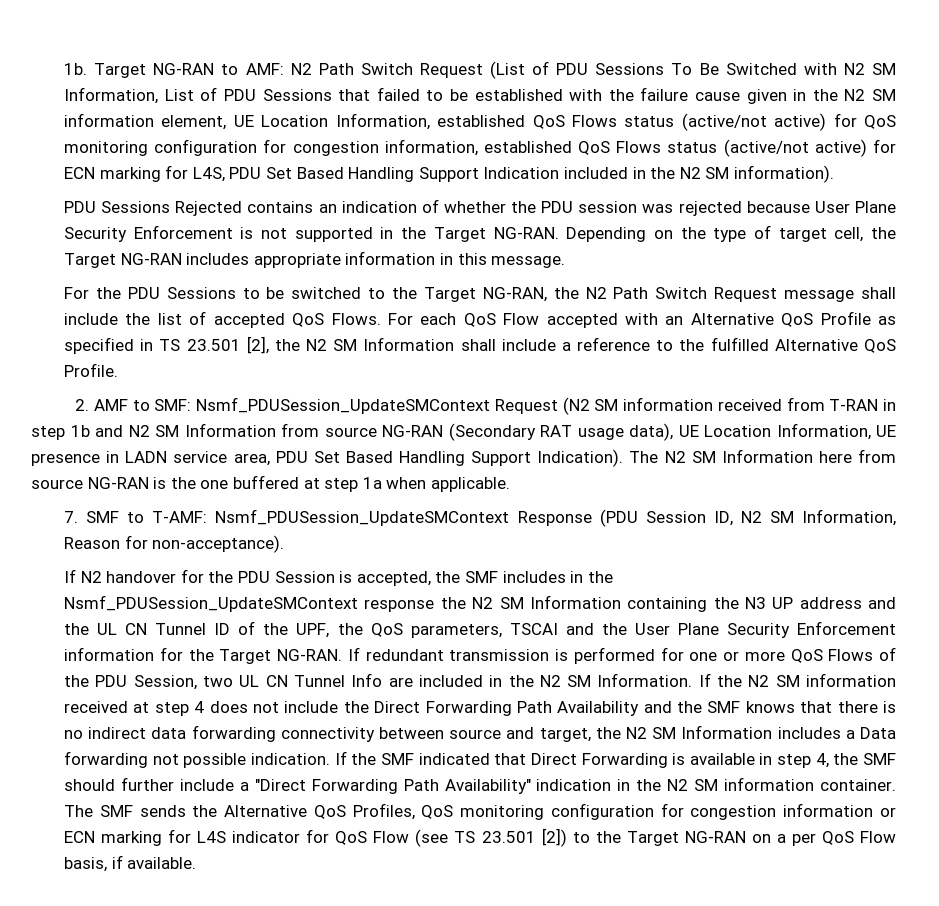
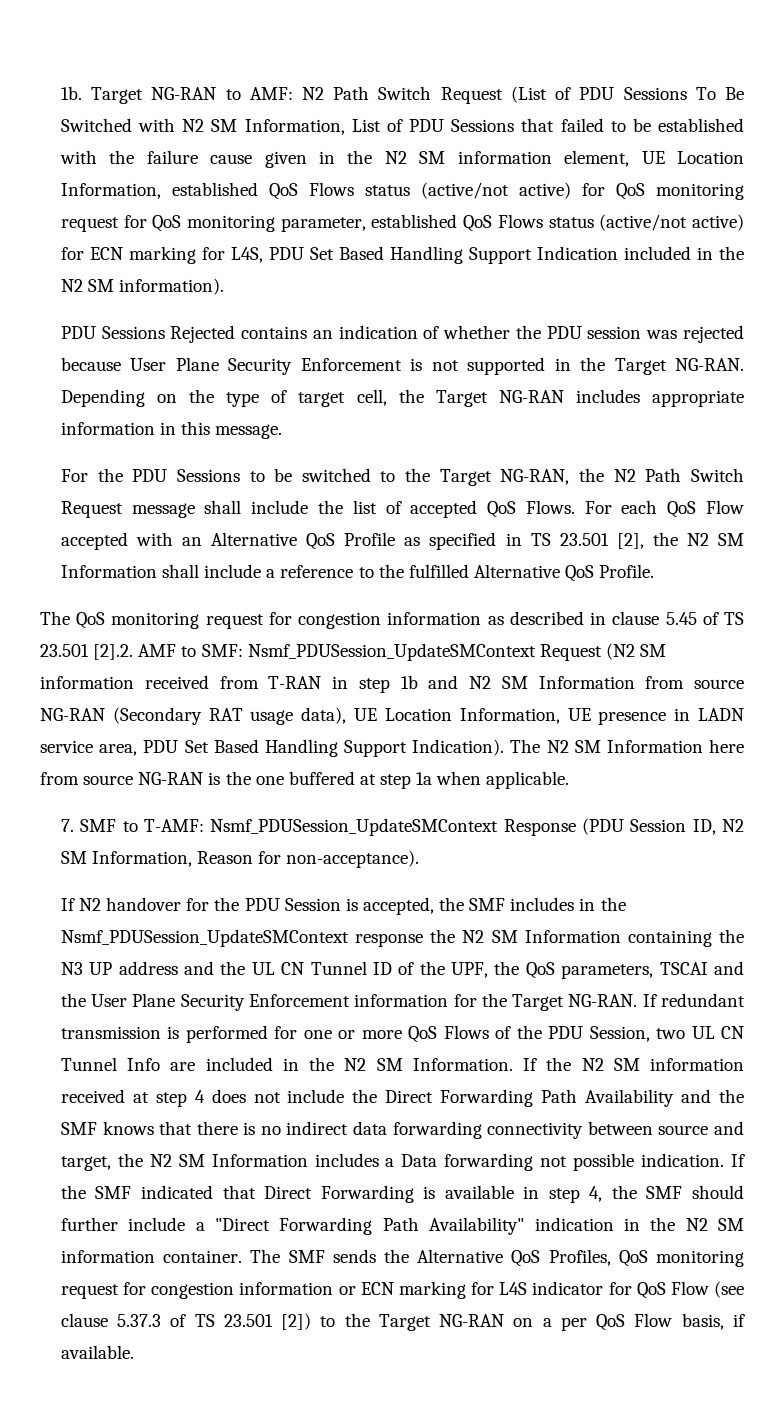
[154,139,478,156] configuration for congestion information, -> [60,215,366,232] request for QoS monitoring parameter,
[75,399,90,411] 2. -> [40,611,745,629] [40,644,134,660] The QoS monitoring request for congestion information as described in clause 5.45 of TS 23.501 [2].2.
[550,803,654,820] configuration -> [60,1284,119,1299] request
(449, 838) none -> [60,1313,187,1327] clause 5.37.3 of

